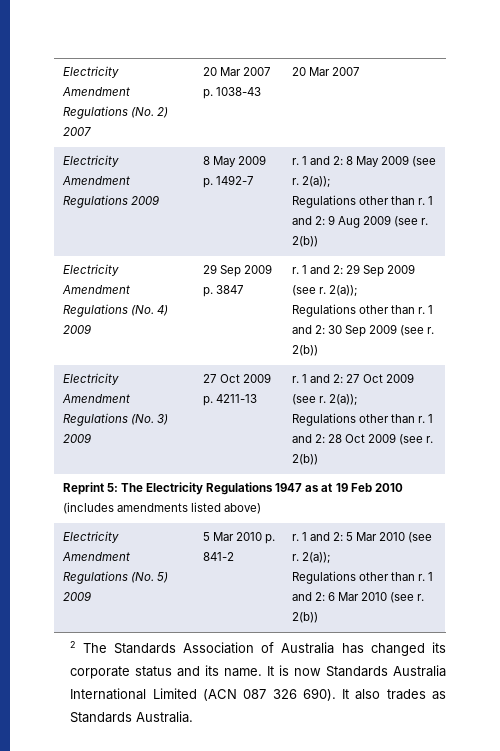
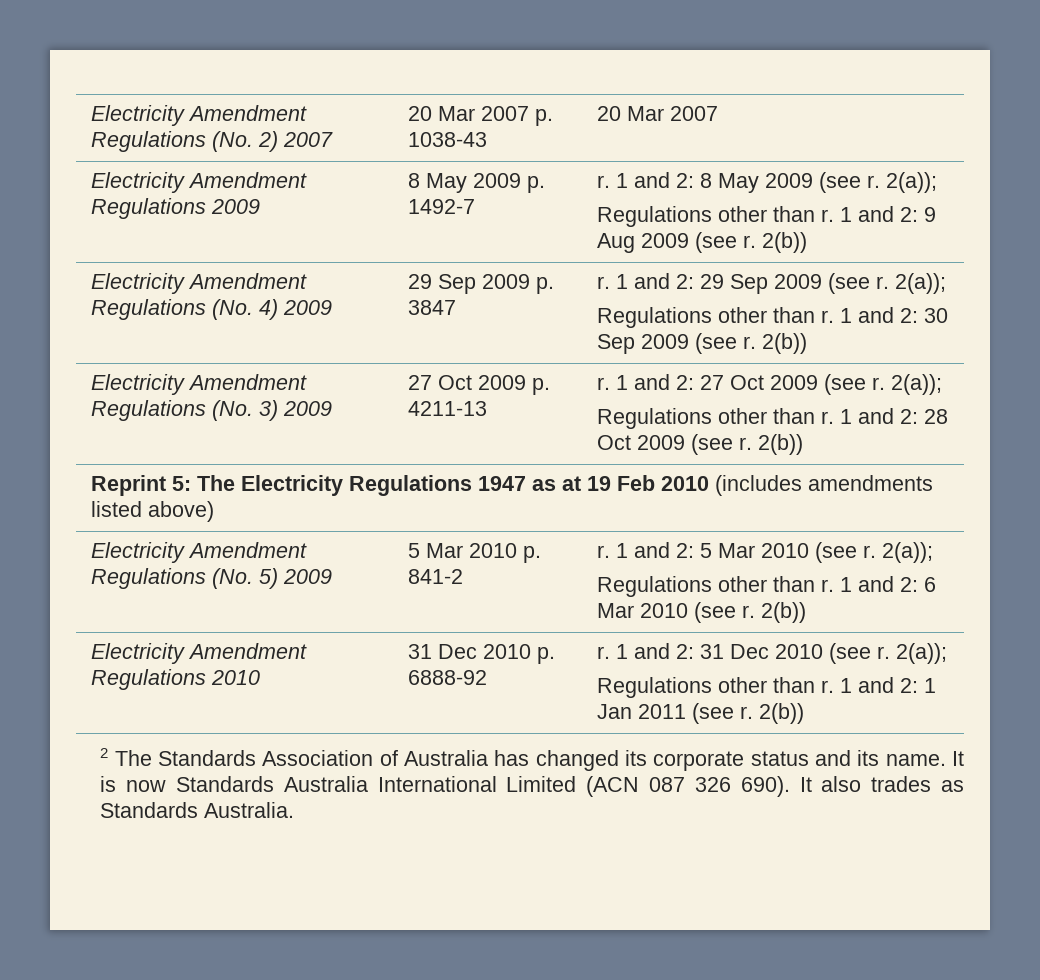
(318, 617) none -> [90,643,307,664] [90,669,260,690] [407,644,555,664] [407,670,487,685] [596,643,947,664] [596,677,936,698] [596,703,804,724] // Electricity Amendment Regulations 2010 | 31 Dec 2010 p. 6888-92 | r. 1 and 2: 31 Dec 2010 (see r. 2(a)); // Regulations other than r. 1 and 2: 1 Jan 2011 (see r. 2(b))

